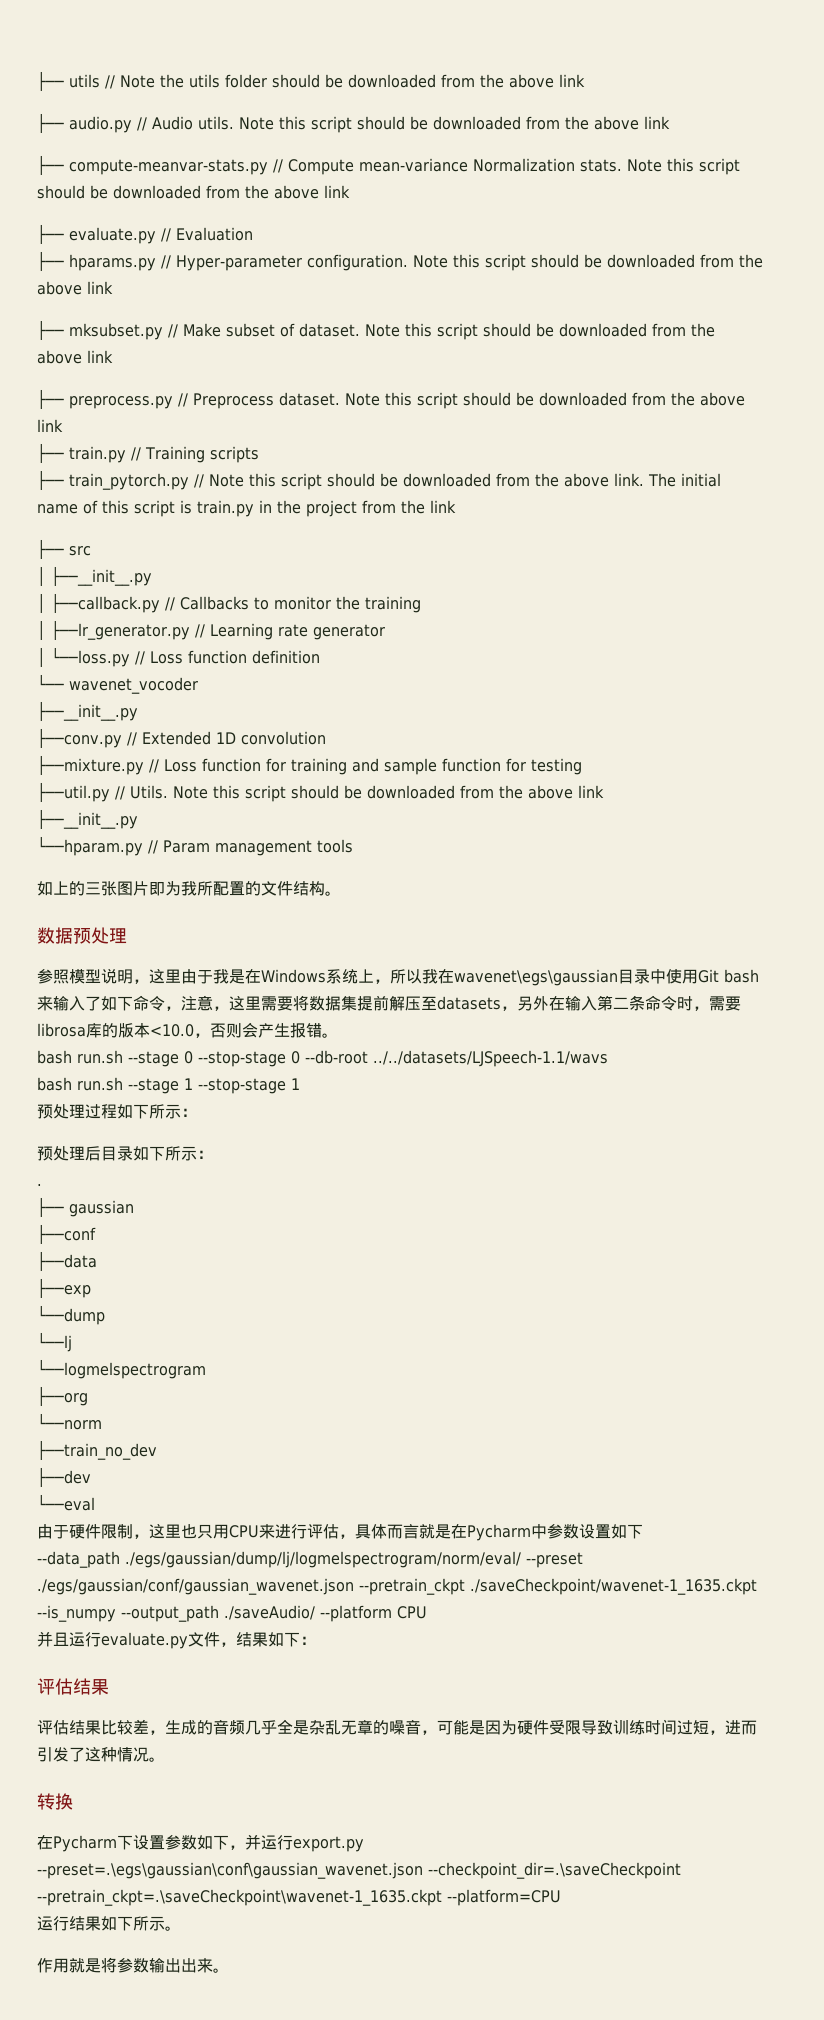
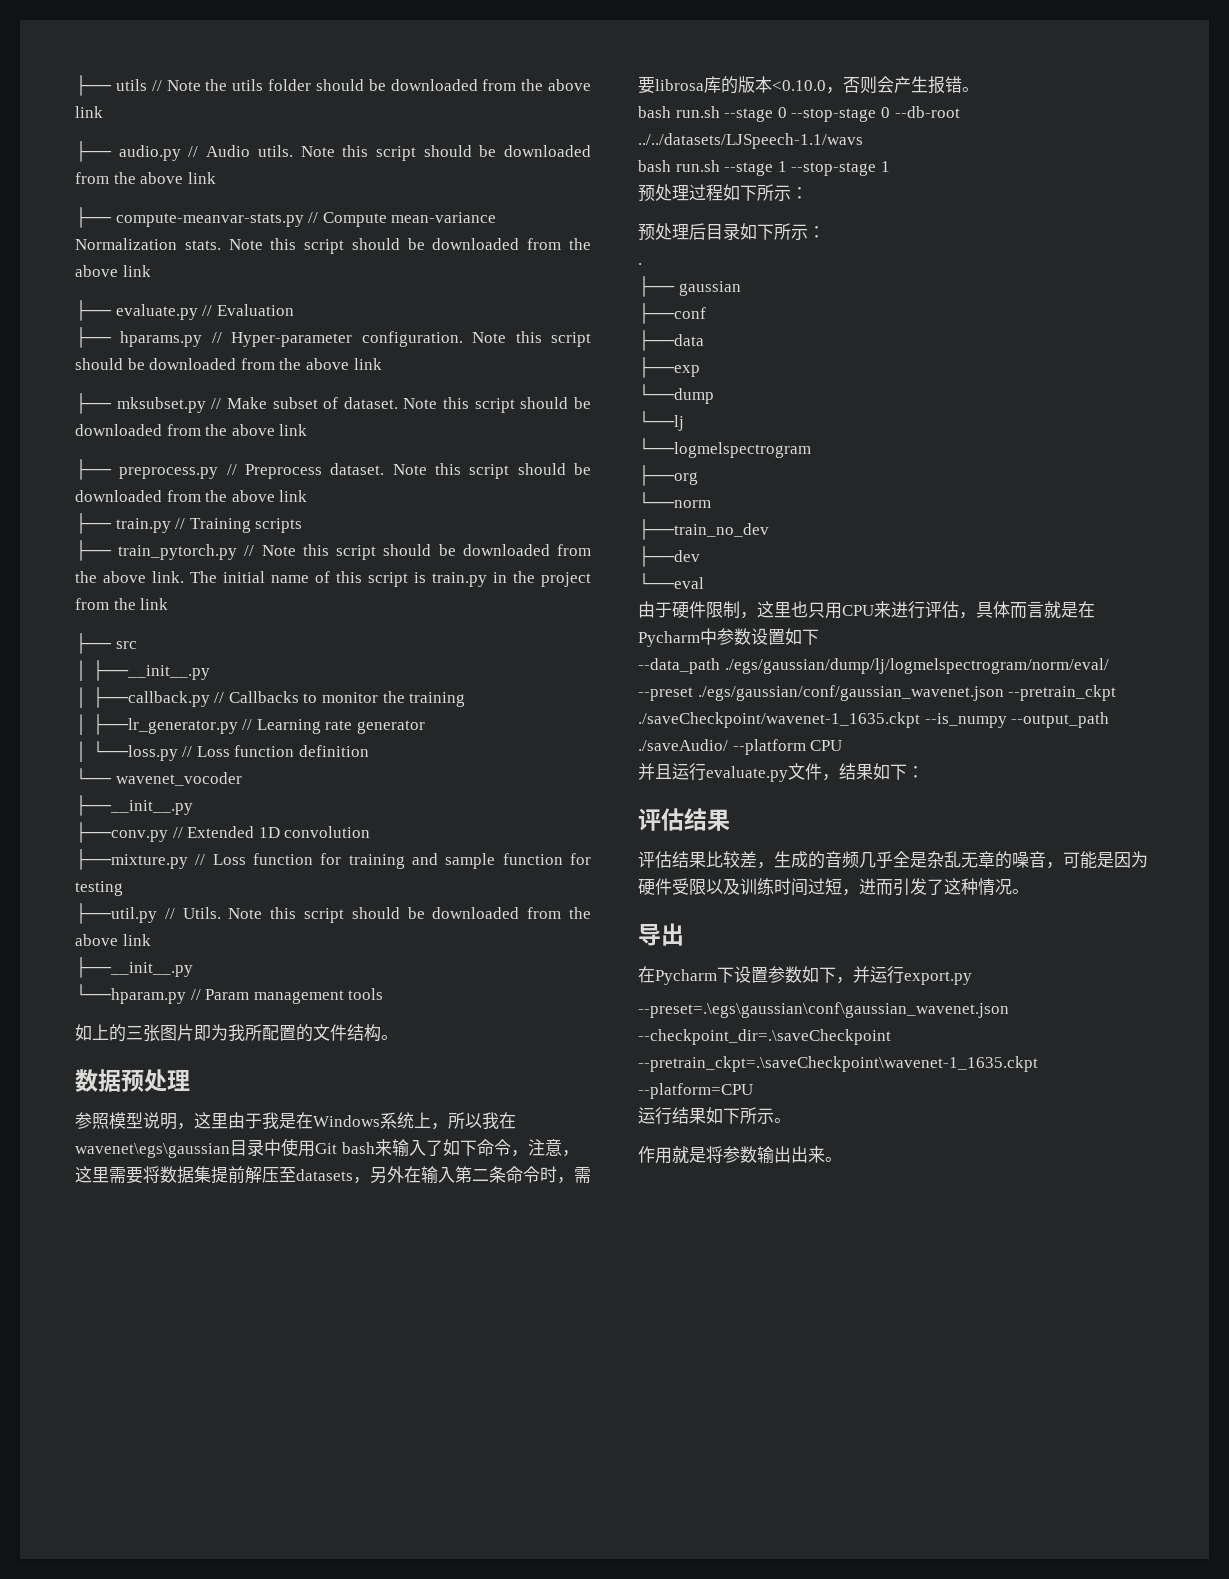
[150,1024,194,1037] <10.0 -> [772,80,826,91] <0.10.0
[581,1720,613,1735] 导致 -> [706,878,740,895] 以及
[37,1793,73,1810] 转换 -> [638,923,684,946] 导出

